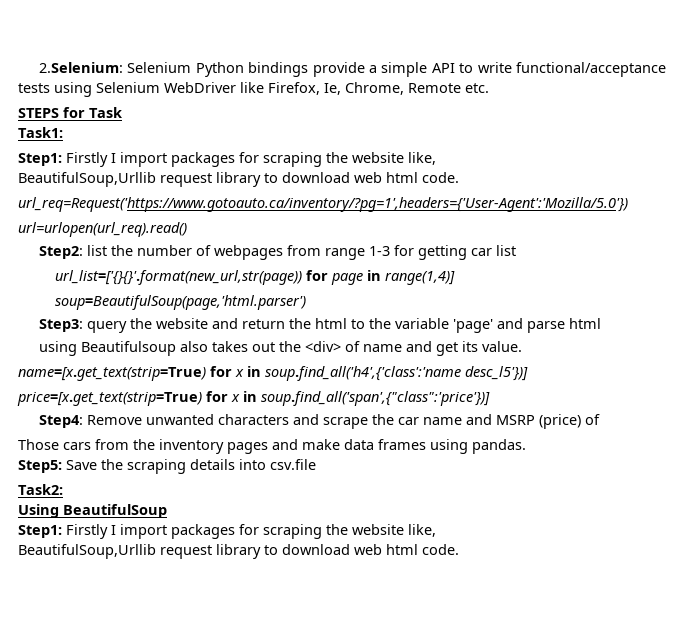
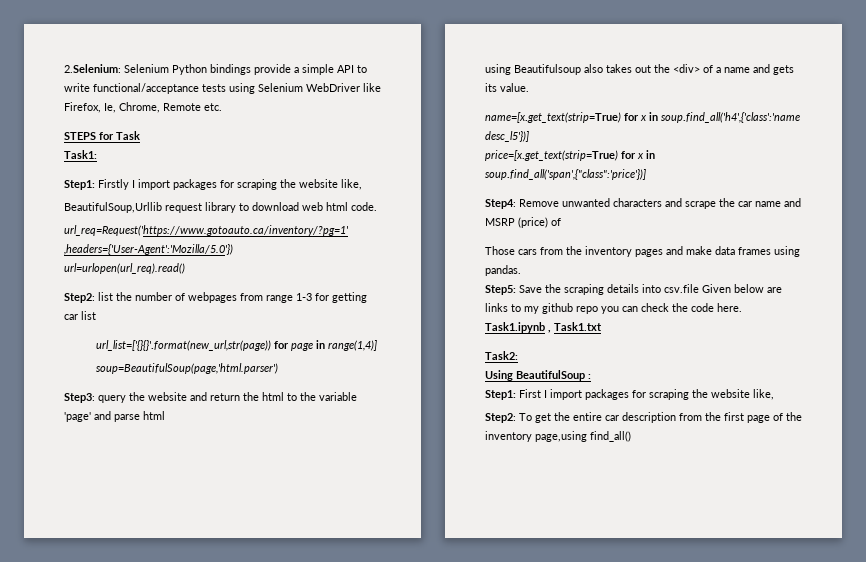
[18,197,628,212] url_req=Request('https://www.gotoauto.ca/inventory/?pg=1',headers={'User-Agent':'Mozilla/5.0'}) -> [64,225,349,236] [64,244,233,255] url_req=Request('https://www.gotoauto.ca/inventory/?pg=1' ,headers={'User-Agent':'Mozilla/5.0'})
[362,341,458,356] name and get -> [716,64,794,75] a name and gets
(316, 464) none -> [702,284,782,293] [485,303,742,314] [485,322,602,333] Given below are links to my github repo you can check the code here. Task1.ipynb , Task1.txt
[18,524,436,539] [18,544,459,559] // Step1: Firstly I import packages for scraping the website like, // BeautifulSoup,Urllib request library to download web html code. -> [588,374,591,379] [485,389,774,400] [485,412,802,423] [485,431,631,442] : // Step1: First I import packages for scraping the website like, // Step2: To get the entire car description from the first page of the inventory page,using find_all()

